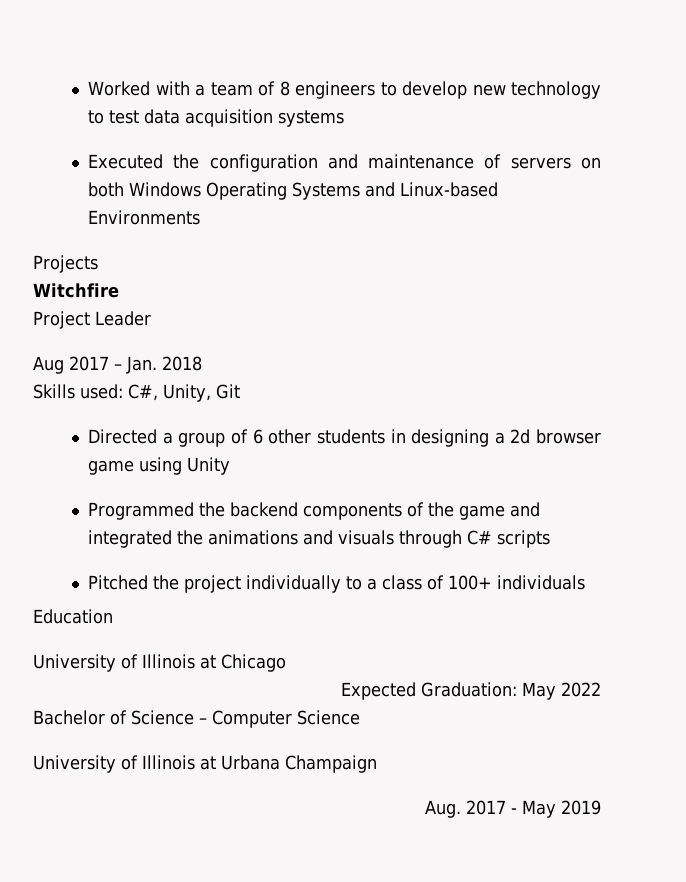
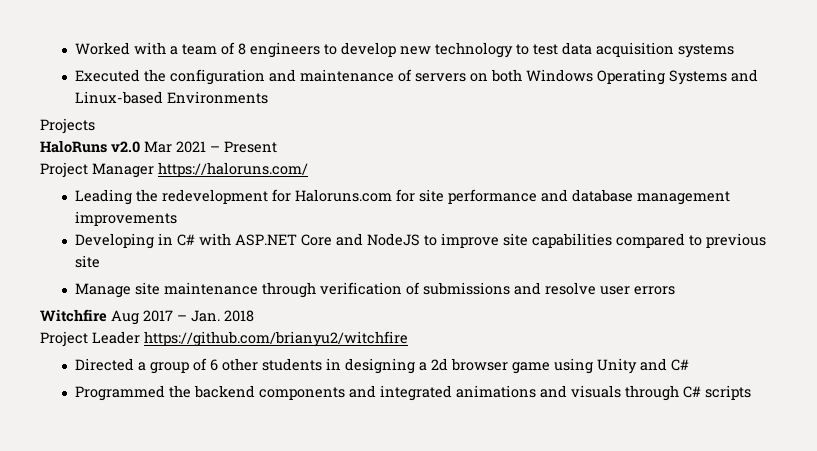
[33,283,119,298] [33,311,151,329] Witchfire // Project Leader // -> [40,140,277,153] [40,162,308,178] [75,189,731,205] [75,211,178,226] [75,233,767,249] [75,255,101,268] [75,282,676,298] [40,309,107,322] HaloRuns v2.0 Mar 2021 – Present // Project Manager https://haloruns.com/ // Leading the redevelopment for Haloruns.com for site performance and database management improvements // Developing in C# with ASP.NET Core and NodeJS to improve site capabilities compared to previous site // Manage site maintenance through verification of submissions and resolve user errors // Witchfire
[33,384,240,402] Skills used: C#, Unity, Git -> [40,331,408,347] Project Leader https://github.com/brianyu2/witchfire
(231, 466) none -> [640,358,690,371] and C#
[407,502,506,520] of the game -> (346, 393) none
[177,530,204,545] the -> (453, 393) none
[88,575,586,593] [33,609,113,624] [33,654,286,672] [341,682,601,700] [33,710,360,728] [33,755,377,773] [425,800,601,818] // Pitched the project individually to a class of 100+ individuals // Education // University of Illinois at Chicago // Expected Graduation: May 2022 // Bachelor of Science – Computer Science // University of Illinois at Urbana Champaign // Aug. 2017 - May 2019 -> (752, 392) none

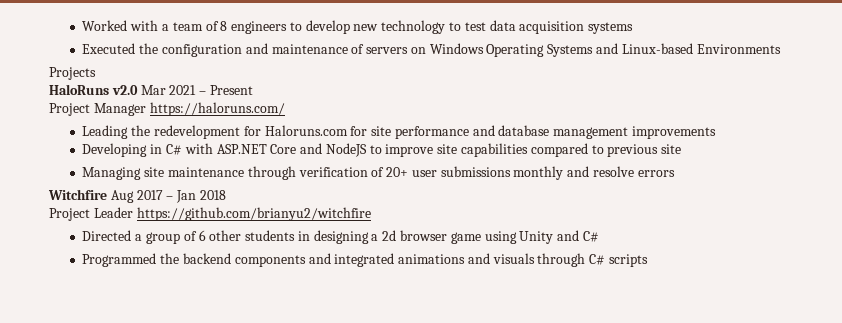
[491,69,523,82] both -> (426, 50) none
[75,283,132,298] Manage -> [82,167,142,180] Managing
[423,282,511,295] submissions -> [386,166,564,180] 20+ user submissions monthly
[600,286,631,295] user -> (634, 171) none
[191,310,220,322] Jan. -> [176,190,197,203] Jan

